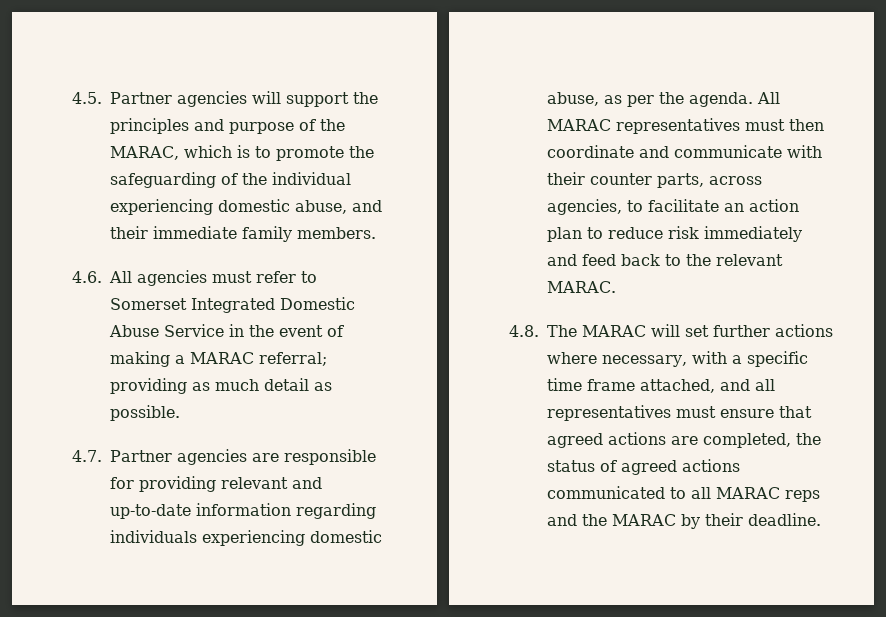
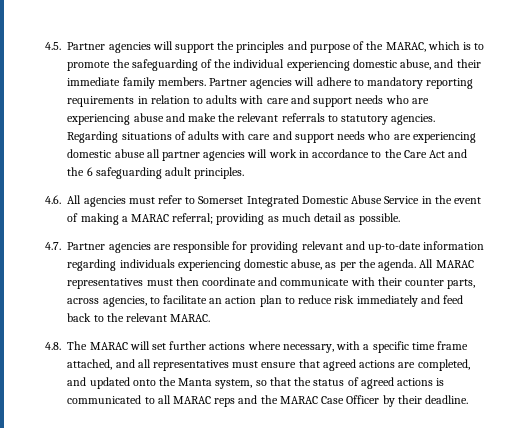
(377, 233) none -> [209,77,474,89] [67,95,429,107] [67,113,436,125] [67,131,476,143] [67,149,468,161] [67,167,245,179] Partner agencies will adhere to mandatory reporting requirements in relation to adults with care and support needs who are experiencing abuse and make the relevant referrals to statutory agencies. Regarding situations of adults with care and support needs who are experiencing domestic abuse all partner agencies will work in accordance to the Care Act and the 6 safeguarding adult principles.
(792, 440) none -> [67,377,291,389] and updated onto the Manta system, so that
(741, 465) none -> [436,378,445,386] is
(677, 520) none -> [321,395,380,404] Case Officer

